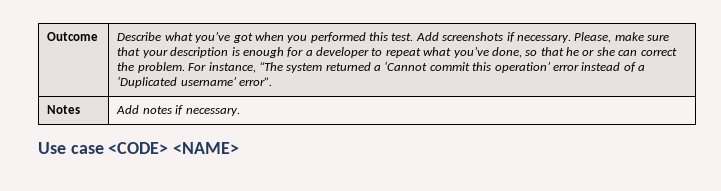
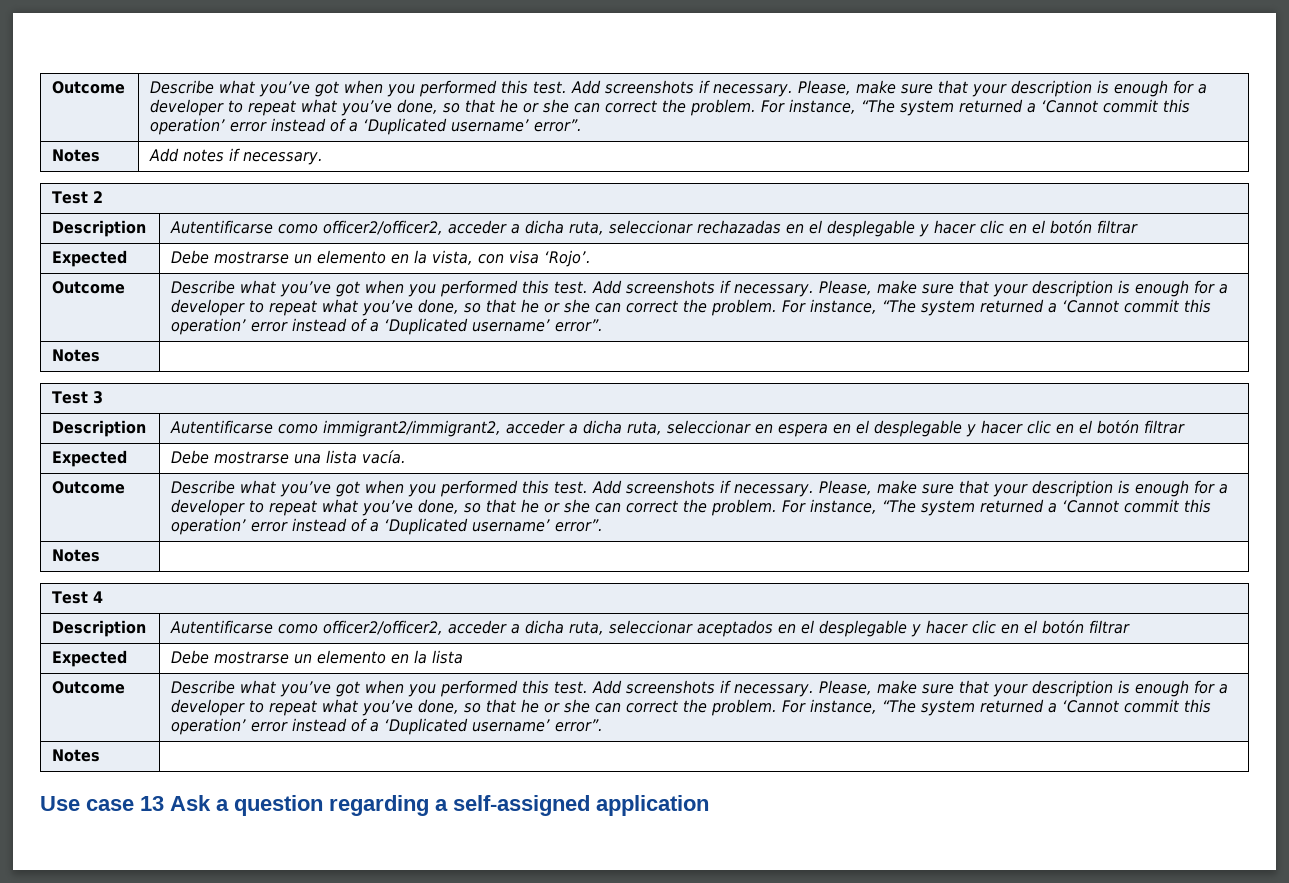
[38,142,240,154] // Use case <CODE> <NAME> -> [52,191,104,204] [52,220,147,237] [170,220,1139,237] [52,250,128,267] [171,250,592,267] [52,281,126,294] [171,280,1229,297] [171,299,1212,316] [171,318,604,335] [52,349,101,362] [52,391,104,404] [52,420,147,437] [170,420,1186,437] [52,450,128,467] [171,450,407,464] [52,481,126,494] [171,480,1229,497] [171,499,1212,516] [171,518,604,535] [52,549,101,562] [52,591,104,604] [52,620,147,637] [170,620,1131,637] [52,650,128,667] [171,650,464,664] [52,681,126,694] [171,680,1229,697] [171,699,1212,716] [171,718,604,735] [52,749,101,762] [40,795,709,816] // Test 2 // Description | Autentificarse como officer2/officer2, acceder a dicha ruta, seleccionar rechazadas en el desplegable y hacer clic en el botón filtrar // Expected | Debe mostrarse un elemento en la vista, con visa ‘Rojo’. // Outcome | Describe what you’ve got when you performed this test. Add screenshots if necessary. Please, make sure that your description is enough for a developer to repeat what you’ve done, so that he or she can correct the problem. For instance, “The system returned a ‘Cannot commit this operation’ error instead of a ‘Duplicated username’ error”. // Notes | // Test 3 // Description | Autentificarse como immigrant2/immigrant2, acceder a dicha ruta, seleccionar en espera en el desplegable y hacer clic en el botón filtrar // Expected | Debe mostrarse una lista vacía. // Outcome | Describe what you’ve got when you performed this test. Add screenshots if necessary. Please, make sure that your description is enough for a developer to repeat what you’ve done, so that he or she can correct the problem. For instance, “The system returned a ‘Cannot commit this operation’ error instead of a ‘Duplicated username’ error”. // Notes | // Test 4 // Description | Autentificarse como officer2/officer2, acceder a dicha ruta, seleccionar aceptados en el desplegable y hacer clic en el botón filtrar // Expected | Debe mostrarse un elemento en la lista // Outcome | Describe what you’ve got when you performed this test. Add screenshots if necessary. Please, make sure that your description is enough for a developer to repeat what you’ve done, so that he or she can correct the problem. For instance, “The system returned a ‘Cannot commit this operation’ error instead of a ‘Duplicated username’ error”. // Notes | // Use case 13 Ask a question regarding a self-assigned application

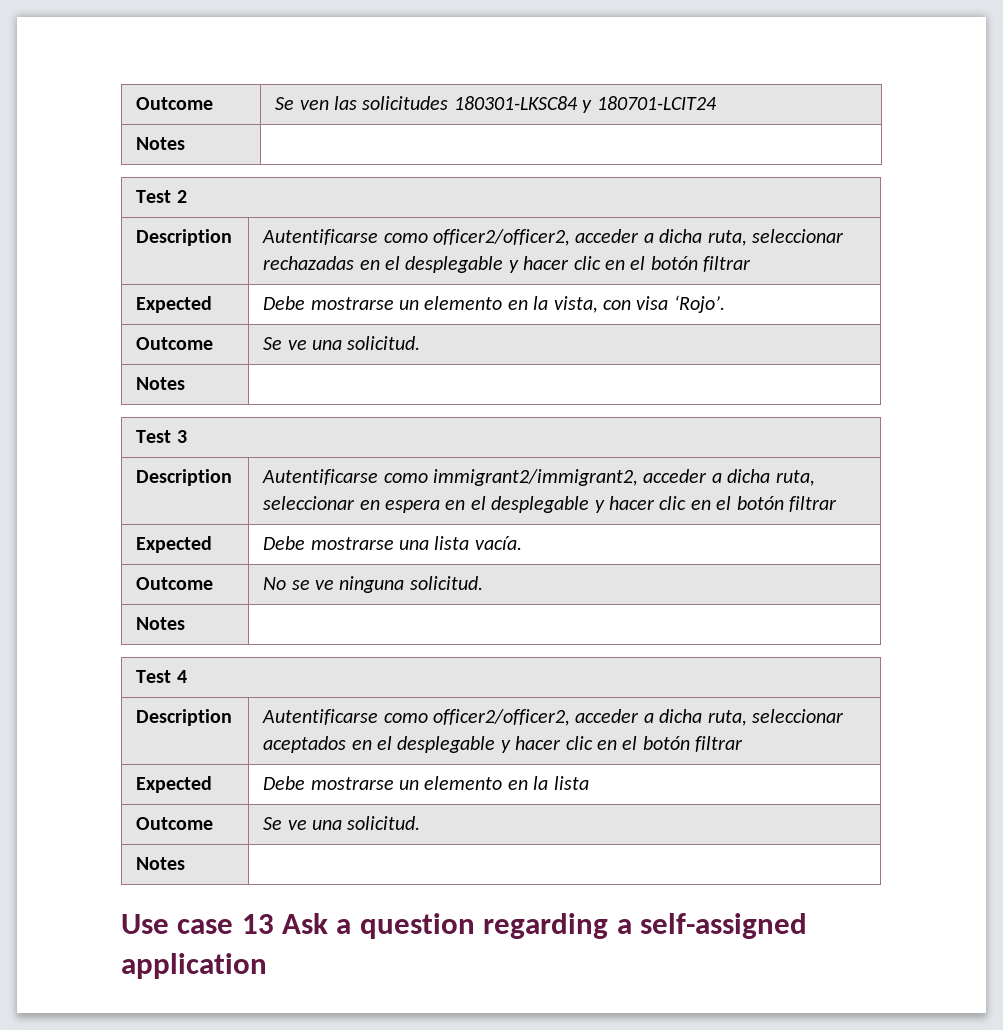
[52,81,126,94] [150,80,1208,97] [150,99,1191,116] [150,118,583,135] [52,149,101,162] [149,148,324,165] Outcome | Describe what you’ve got when you performed this test. Add screenshots if necessary. Please, make sure that your description is enough for a developer to repeat what you’ve done, so that he or she can correct the problem. For instance, “The system returned a ‘Cannot commit this operation’ error instead of a ‘Duplicated username’ error”. // Notes | Add notes if necessary. -> [136,97,214,110] [275,96,717,113] [136,137,186,150] Outcome | Se ven las solicitudes 180301-LKSC84 y 180701-LCIT24 // Notes |
[171,280,1229,297] [171,299,1212,316] [171,318,604,335] Describe what you’ve got when you performed this test. Add screenshots if necessary. Please, make sure that your description is enough for a developer to repeat what you’ve done, so that he or she can correct the problem. For instance, “The system returned a ‘Cannot commit this operation’ error instead of a ‘Duplicated username’ error”. -> [263,336,421,350] Se ve una solicitud.
[171,480,1229,497] [171,499,1212,516] [171,518,604,535] Describe what you’ve got when you performed this test. Add screenshots if necessary. Please, make sure that your description is enough for a developer to repeat what you’ve done, so that he or she can correct the problem. For instance, “The system returned a ‘Cannot commit this operation’ error instead of a ‘Duplicated username’ error”. -> [263,576,483,593] No se ve ninguna solicitud.
[171,680,1229,697] [171,699,1212,716] [171,718,604,735] Describe what you’ve got when you performed this test. Add screenshots if necessary. Please, make sure that your description is enough for a developer to repeat what you’ve done, so that he or she can correct the problem. For instance, “The system returned a ‘Cannot commit this operation’ error instead of a ‘Duplicated username’ error”. -> [263,816,421,830] Se ve una solicitud.

